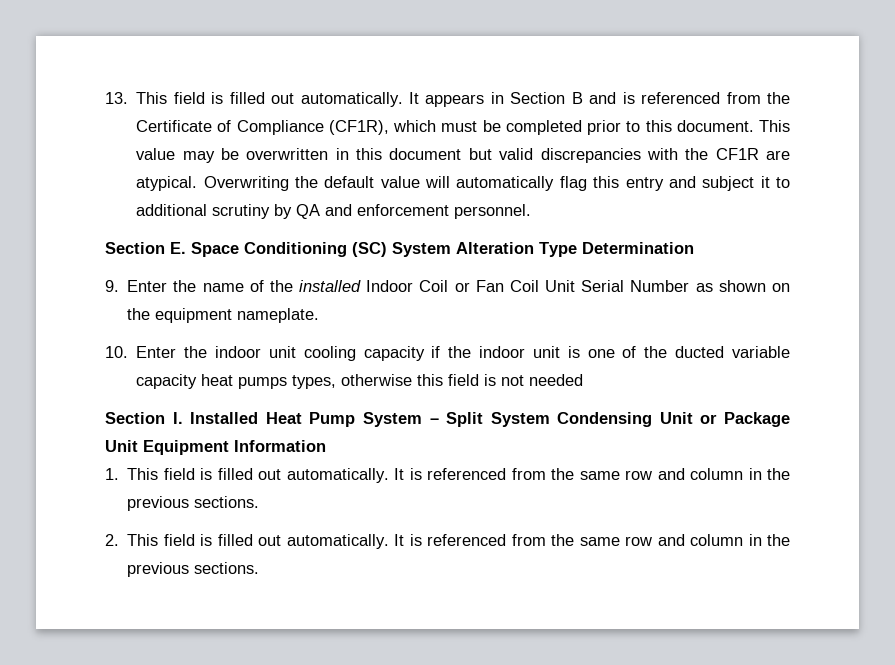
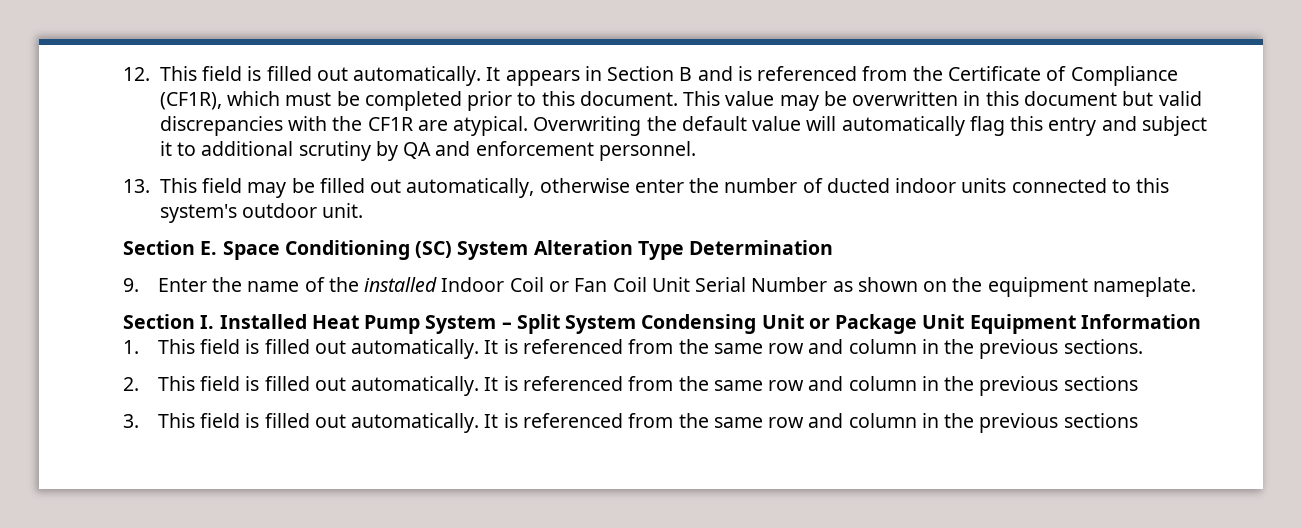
[105,92,128,104] 13. -> [123,67,150,81] 12.
(532, 211) none -> [123,178,1170,198] [159,203,364,223] // 13. This field may be filled out automatically, otherwise enter the number of ducted indoor units connected to this system's outdoor unit.
[105,346,791,361] [136,374,584,389] // 10. Enter the indoor unit cooling capacity if the indoor unit is one of the ducted variable capacity heat pumps types, otherwise this field is not needed -> (1196, 287) none
[194,562,260,574] sections. -> [1063,376,1138,391] [123,413,1138,433] sections // 3. This field is filled out automatically. It is referenced from the same row and column in the previous sections

